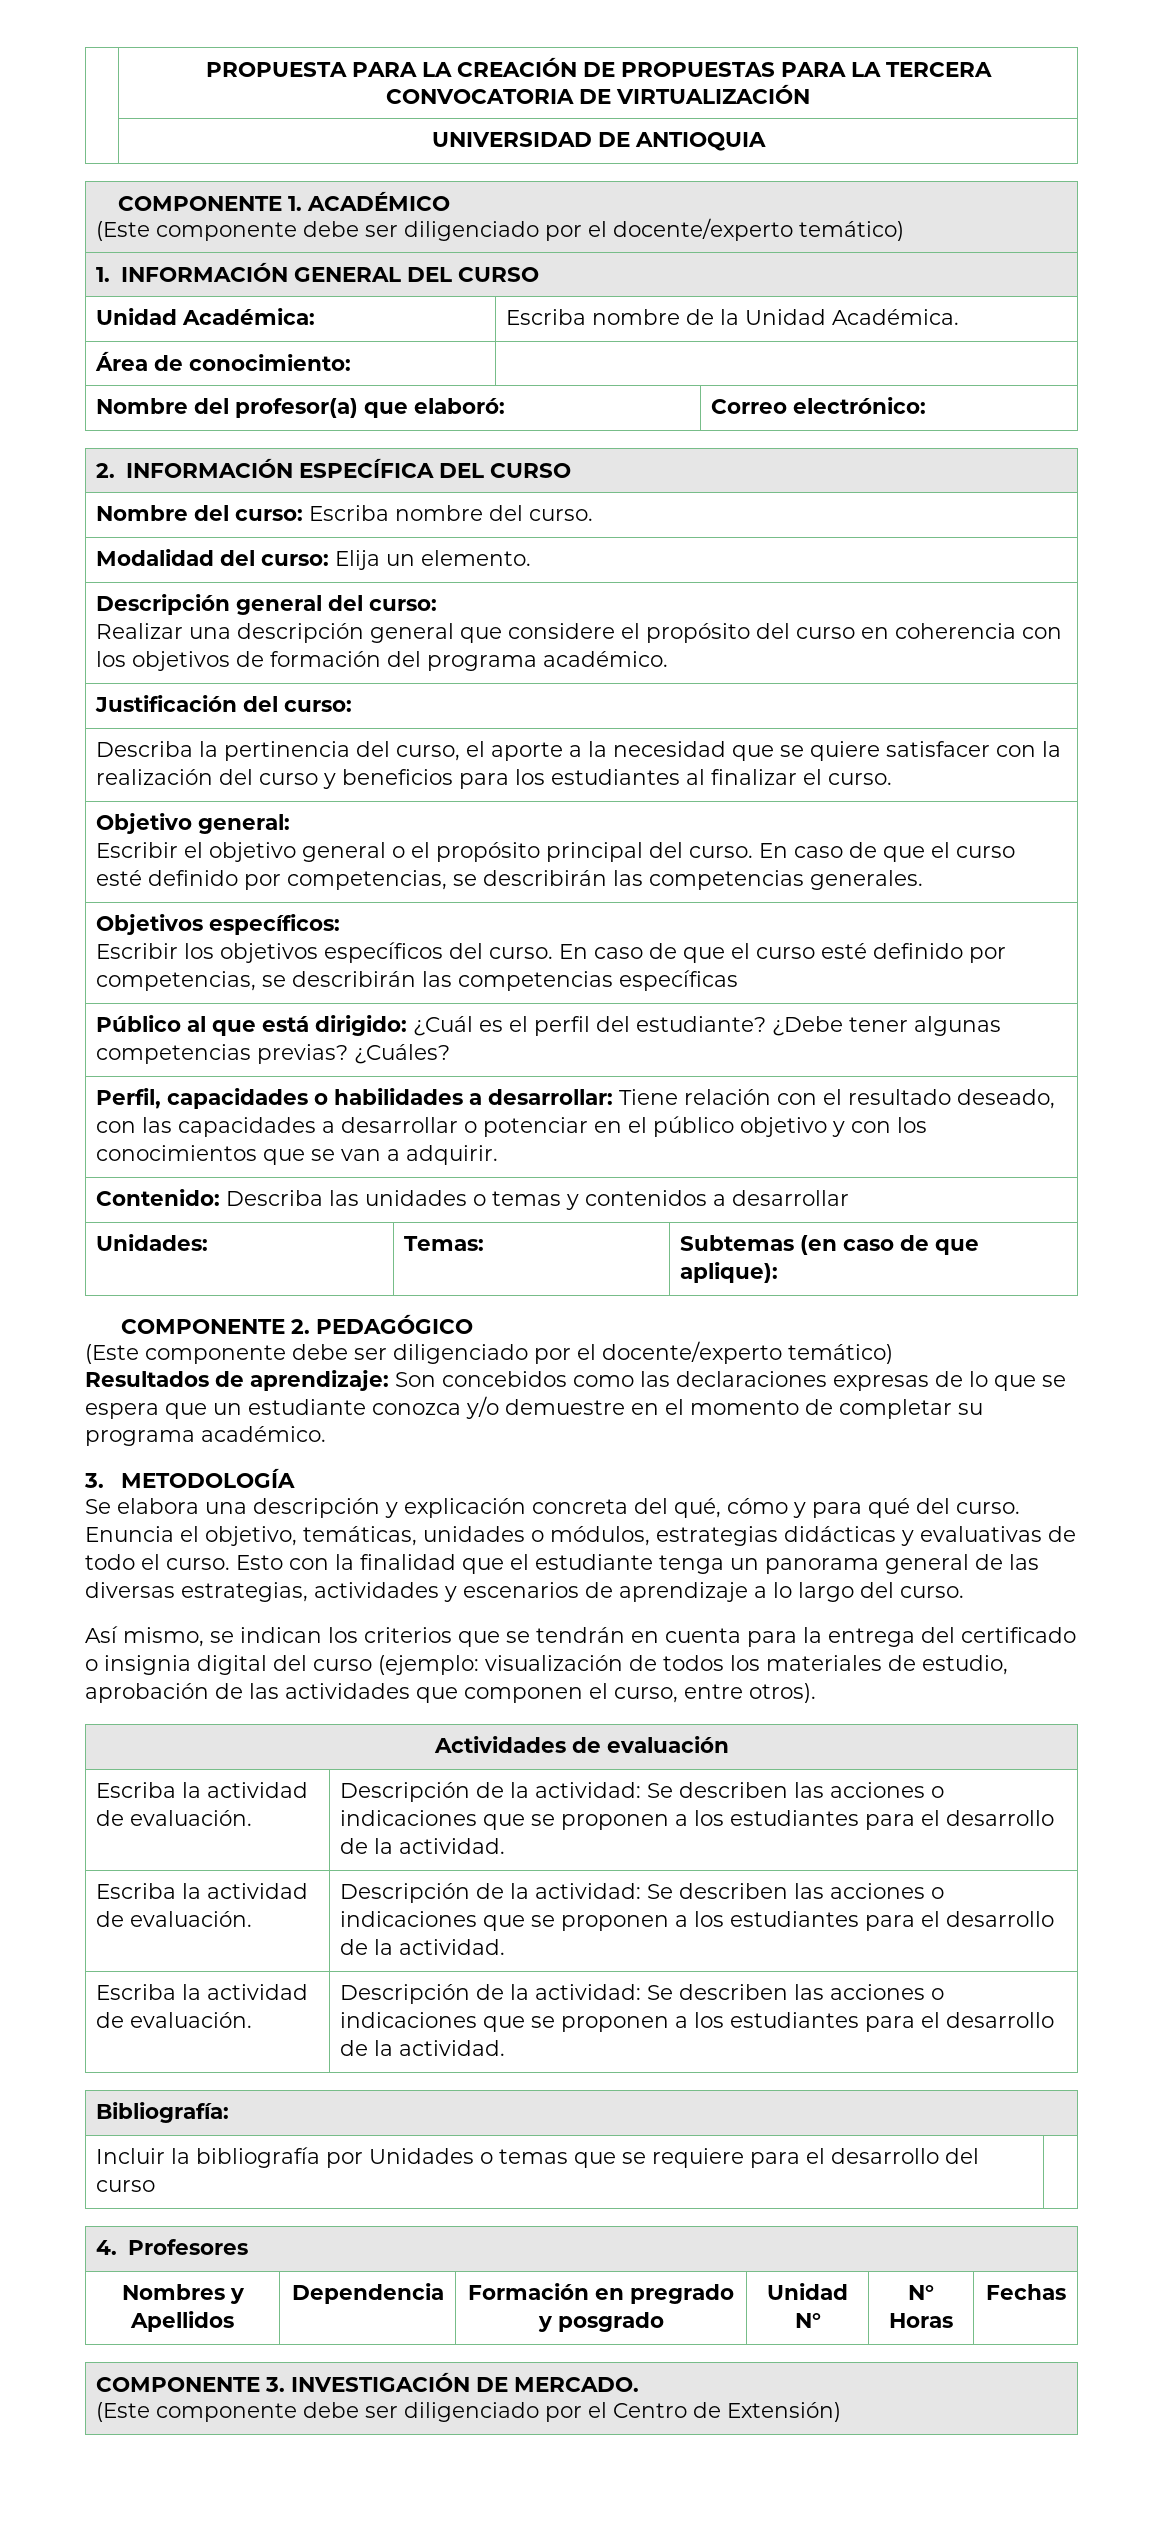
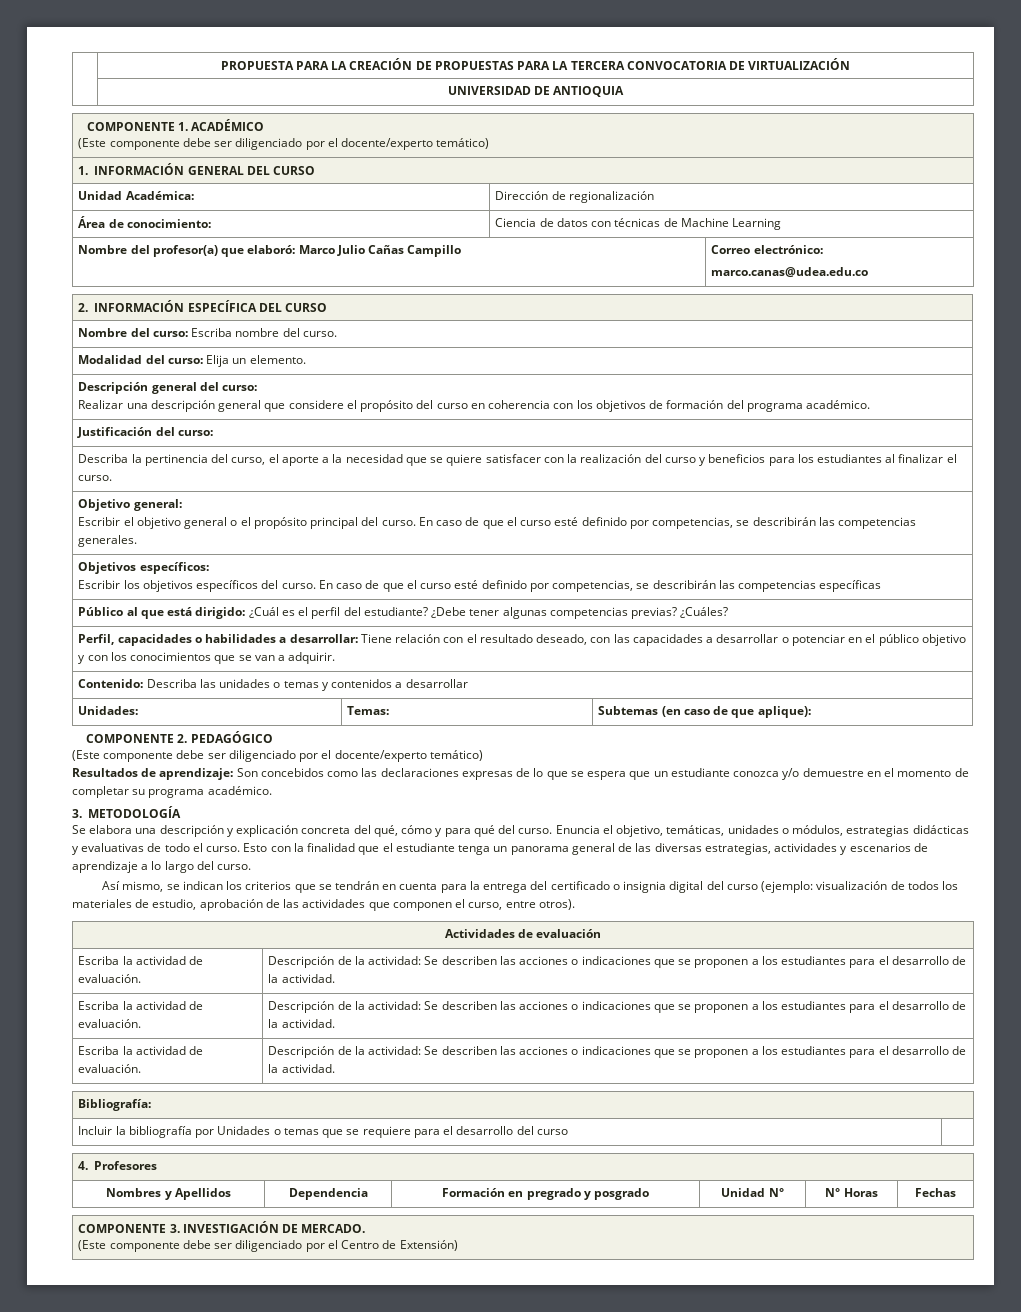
[506,309,960,325] [95,351,352,371] Escriba nombre de la Unidad Académica. // Área de conocimiento: | -> [495,191,654,203] [78,216,211,228] [495,218,782,230] Dirección de regionalización // Área de conocimiento: | Ciencia de datos con técnicas de Machine Learning
(506, 406) none -> [298,245,462,257] Marco Julio Cañas Campillo
(927, 405) none -> [711,267,869,277] // marco.canas@udea.edu.co

